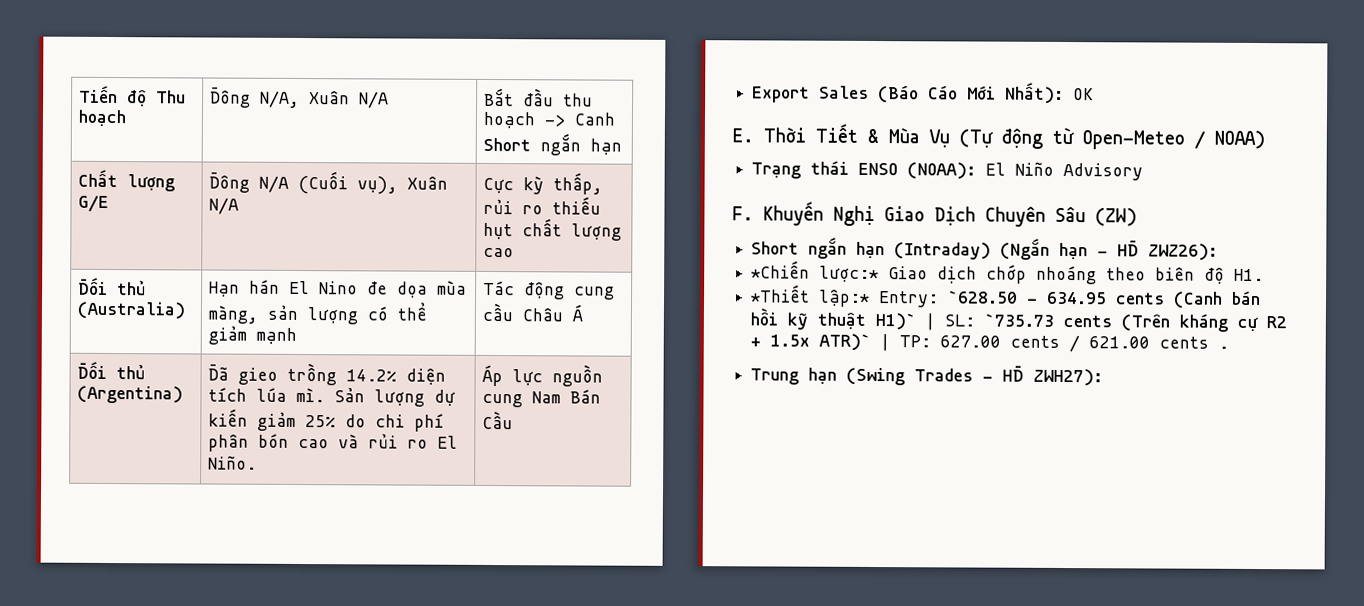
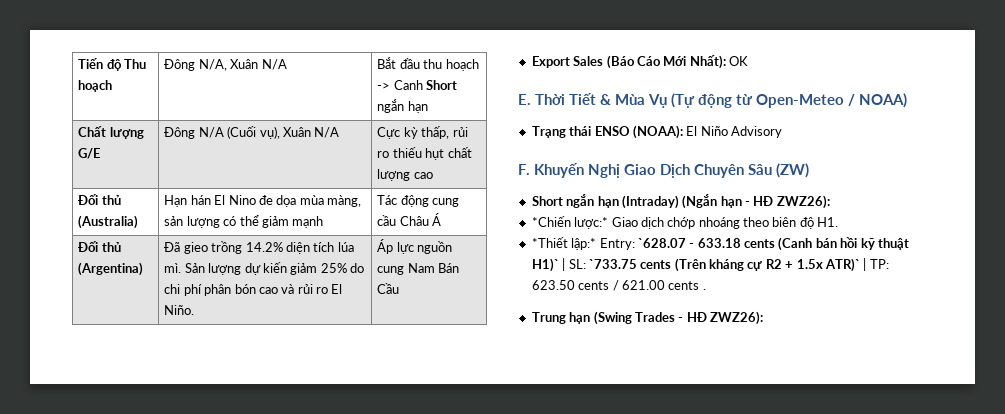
[948,290,1108,305] `628.50 - 634.95 -> [637,238,741,248] `628.07 - 633.18
[984,313,1055,327] `735.73 -> [588,259,637,269] `733.75
[940,335,1002,348] 627.00 -> [531,280,575,290] 623.50
[1033,368,1104,387] ZWH27): -> [710,311,763,325] ZWZ26):

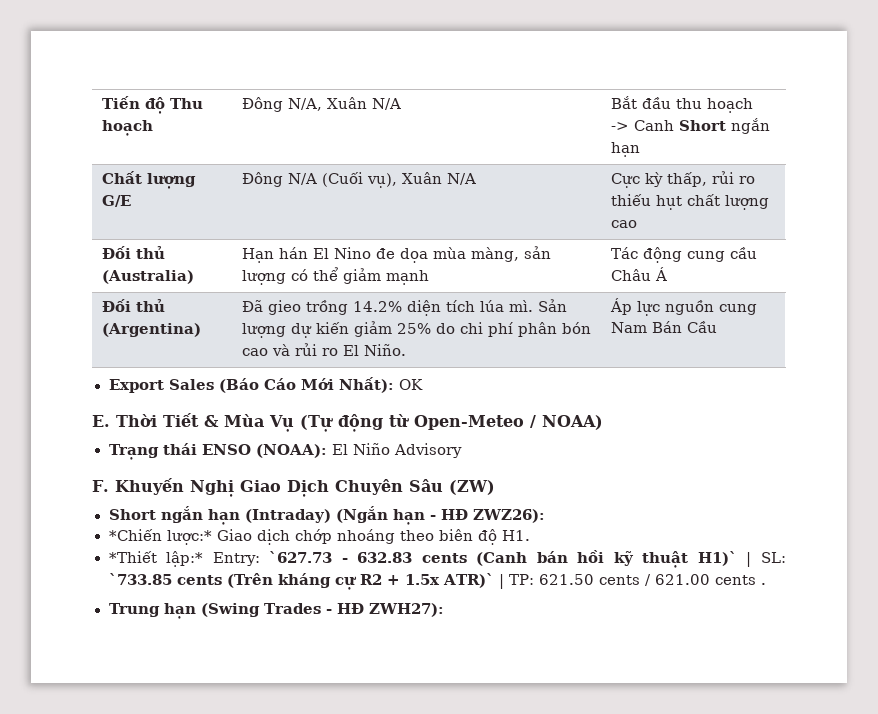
[637,238,741,248] `628.07 - 633.18 -> [269,551,413,563] `627.73 - 632.83
[588,259,637,269] `733.75 -> [108,573,172,585] `733.85
[531,280,575,290] 623.50 -> [539,574,595,585] 621.50
[710,311,763,325] ZWZ26): -> [369,603,445,617] ZWH27):

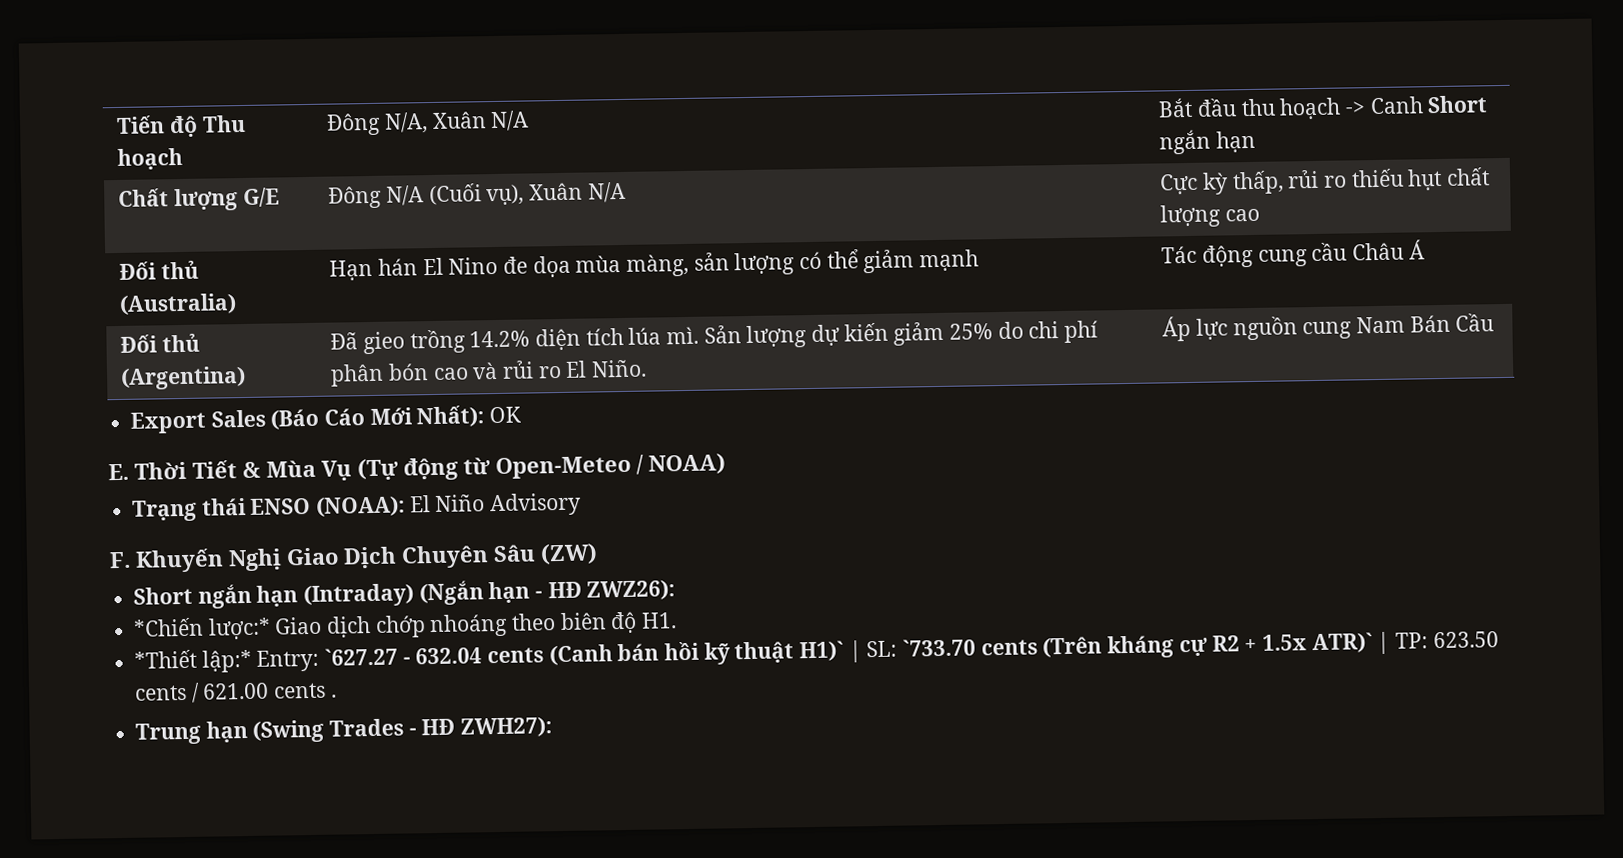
[269,551,413,563] `627.73 - 632.83 -> [324,647,483,666] `627.27 - 632.04
[108,573,172,585] `733.85 -> [902,638,977,657] `733.70
[539,574,595,585] 621.50 -> [1432,631,1499,649] 623.50

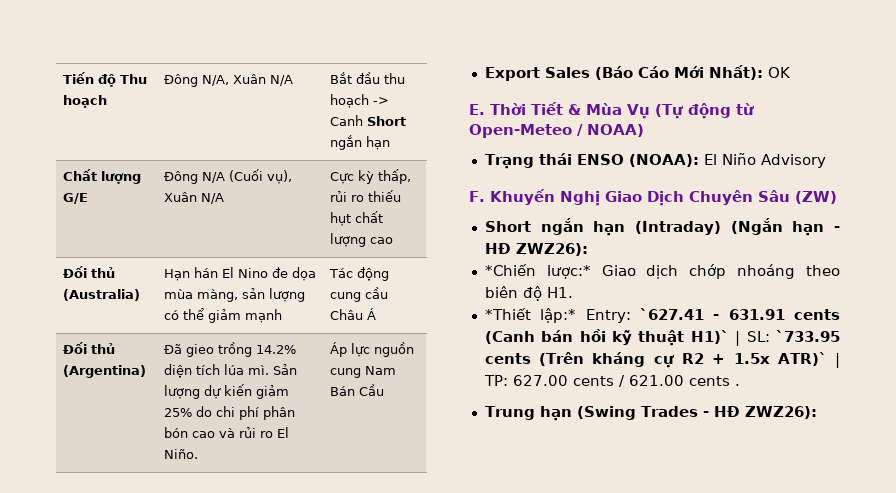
[324,647,483,666] `627.27 - 632.04 -> [639,308,785,320] `627.41 - 631.91
[902,638,977,657] `733.70 -> [776,330,840,342] `733.95
[1432,631,1499,649] 623.50 -> [512,375,568,386] 627.00
[460,716,553,738] ZWH27): -> [744,406,817,419] ZWZ26):

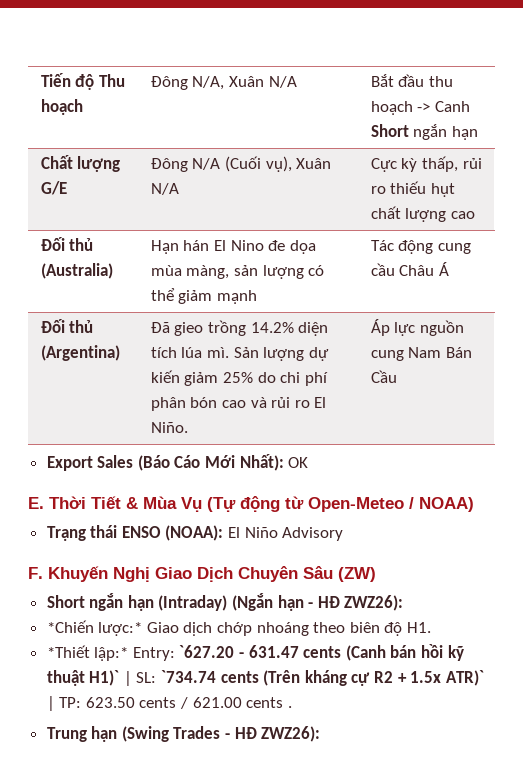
[639,308,785,320] `627.41 - 631.91 -> [179,645,299,658] `627.20 - 631.47
[776,330,840,342] `733.95 -> [161,670,217,683] `734.74
[512,375,568,386] 627.00 -> [85,697,135,708] 623.50

